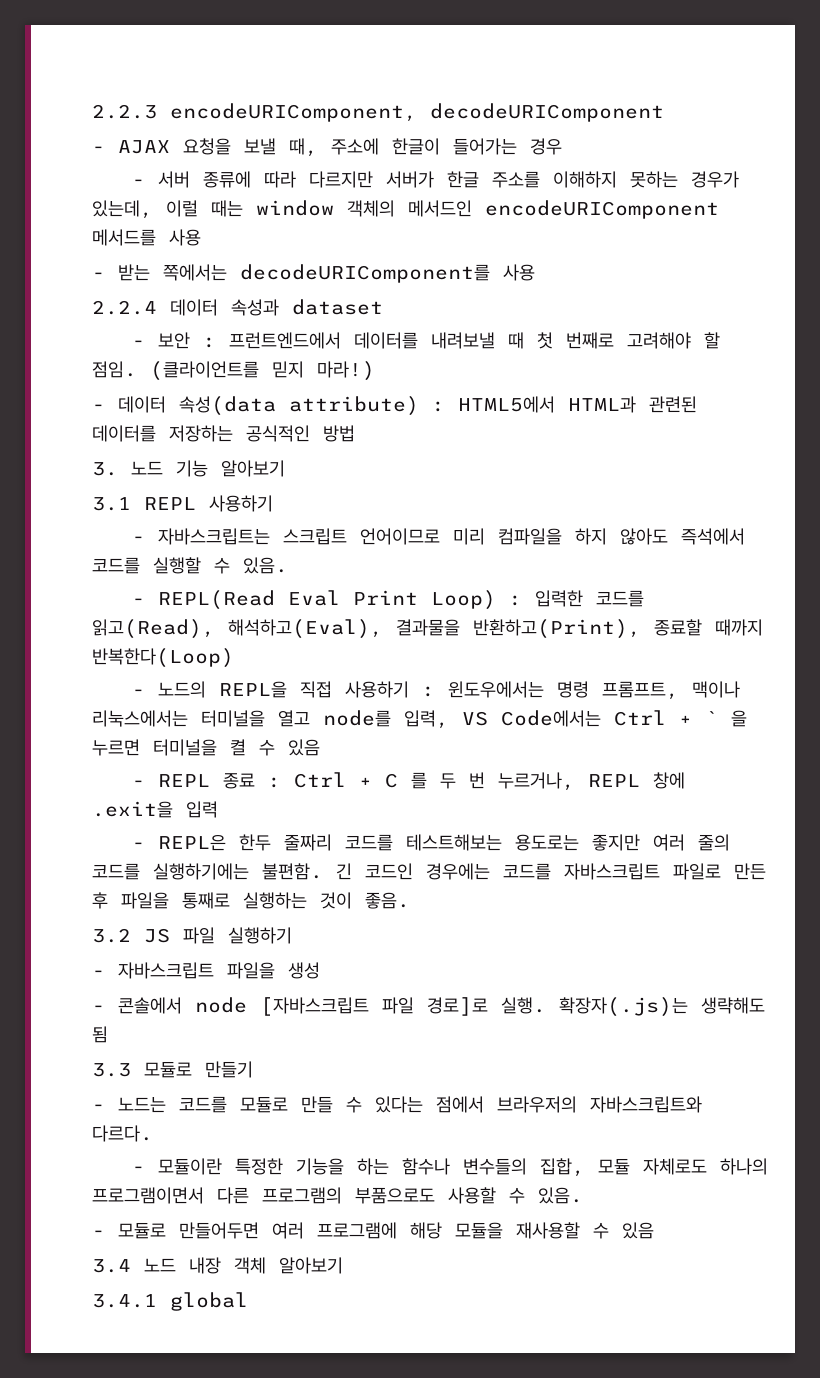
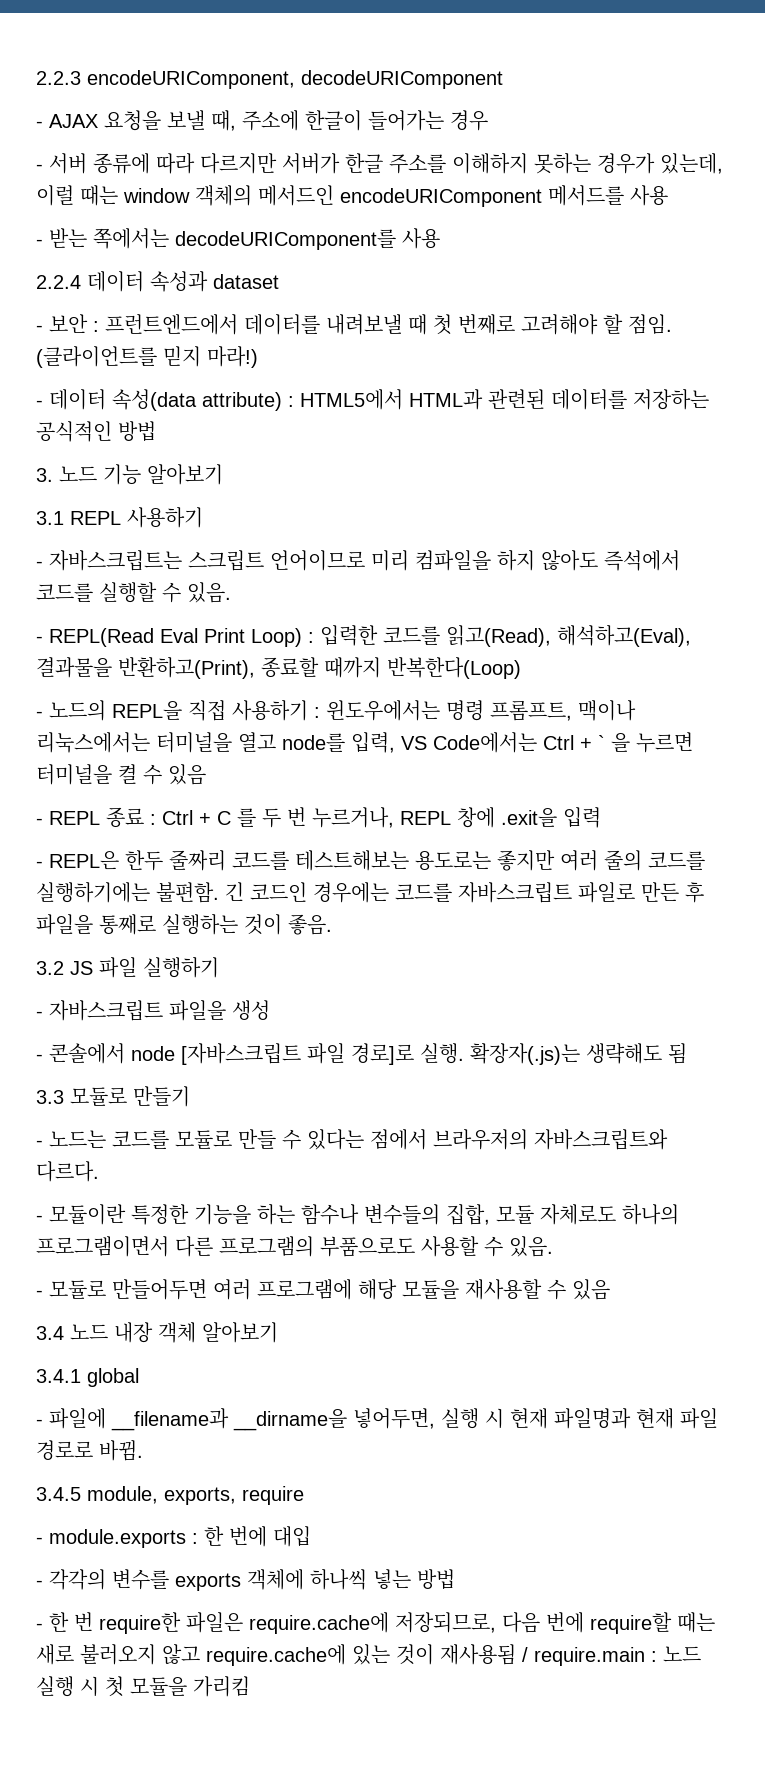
(248, 1301) none -> [36,1408,718,1431] [36,1440,143,1461] [36,1486,304,1505] [36,1526,311,1548] [36,1569,455,1591] [36,1612,715,1634] [36,1644,701,1666] [36,1676,250,1697] // - 파일에 __filename과 __dirname을 넣어두면, 실행 시 현재 파일명과 현재 파일 경로로 바뀜. // 3.4.5 module, exports, require // - module.exports : 한 번에 대입 // - 각각의 변수를 exports 객체에 하나씩 넣는 방법 // - 한 번 require한 파일은 require.cache에 저장되므로, 다음 번에 require할 때는 새로 불러오지 않고 require.cache에 있는 것이 재사용됨 / require.main : 노드 실행 시 첫 모듈을 가리킴

